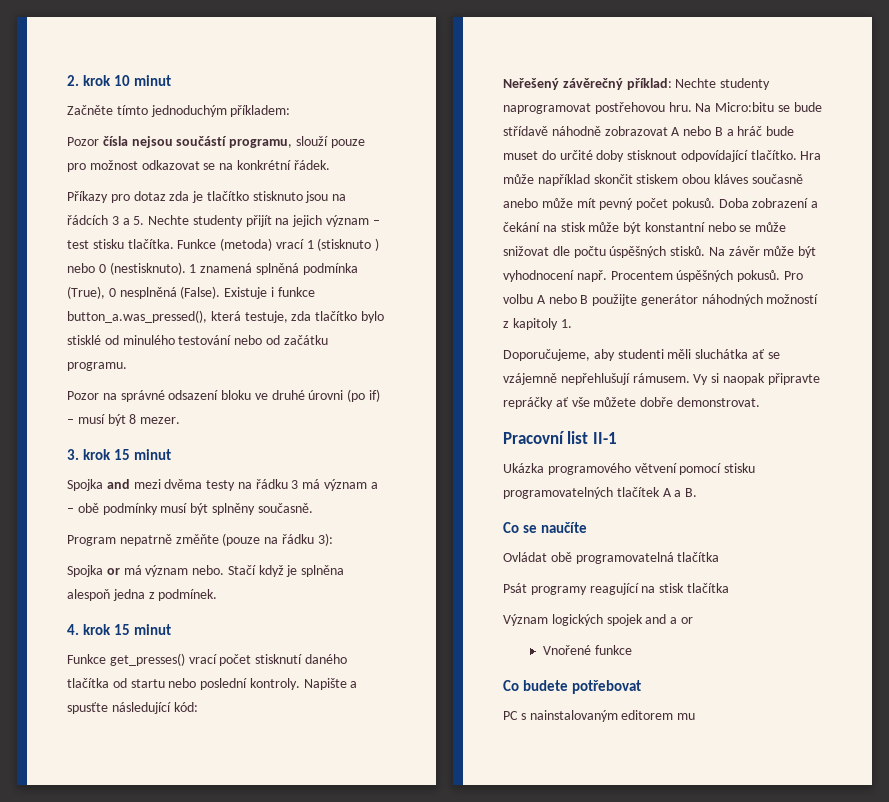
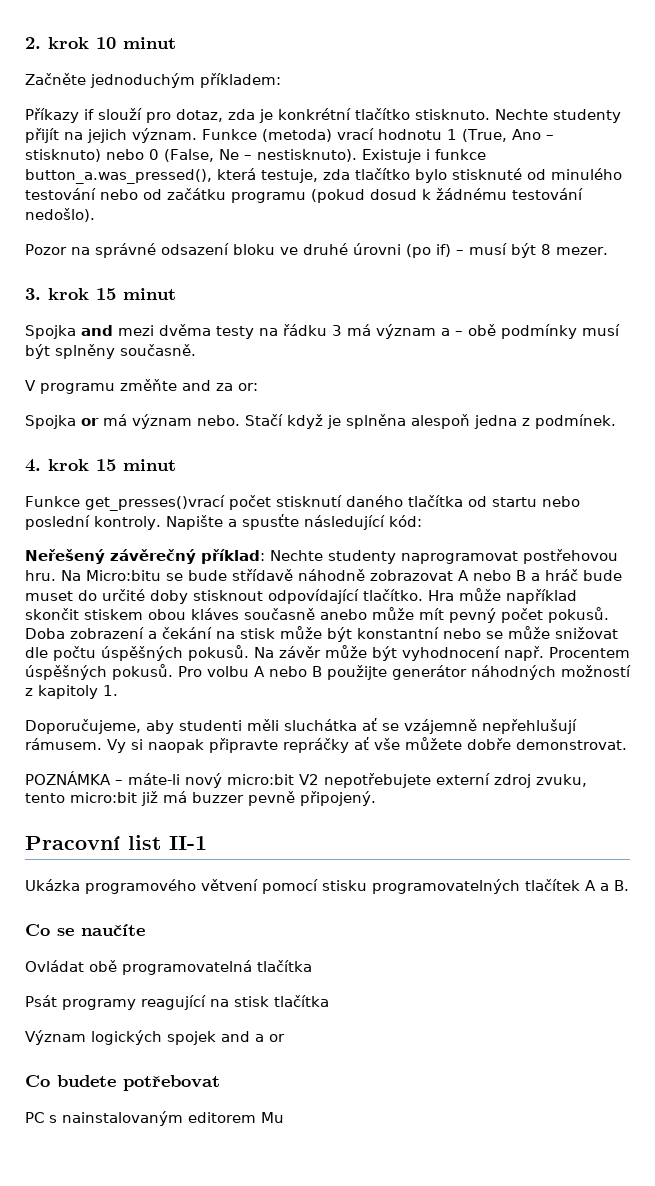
[116,105,148,115] tímto -> (86, 79) none
[67,136,365,148] [67,160,330,172] [67,191,347,203] [67,215,145,225] Pozor čísla nejsou součástí programu, slouží pouze pro možnost odkazovat se na konkrétní řádek. // Příkazy pro dotaz zda je tlačítko stisknuto jsou na řádcích 3 a 5. -> [25,108,490,123] Příkazy if slouží pro dotaz, zda je konkrétní tlačítko stisknuto.
[326,215,380,227] [67,238,380,251] [67,262,358,275] [67,286,221,299] význam – test stisku tlačítka. Funkce (metoda) vrací 1 (stisknuto ) nebo 0 (nestisknuto). 1 znamená splněná podmínka (True), 0 nesplněná (False). -> [132,128,554,143] [25,149,357,162] význam. Funkce (metoda) vrací hodnotu 1 (True, Ano – stisknuto) nebo 0 (False, Ne – nestisknuto).
[67,335,101,345] stisklé -> [452,168,522,180] stisknuté
[67,362,127,371] programu. -> [231,188,583,203] [25,208,95,222] programu (pokud dosud k žádnému testování nedošlo).
[67,533,333,546] Program nepatrně změňte (pouze na řádku 3): -> [25,379,258,394] V programu změňte and za or:
[109,653,217,666] get_presses() vrací -> [85,495,225,511] get_presses()vrací
[670,246,706,256] stisků. -> [188,645,249,661] pokusů.
(760, 402) none -> [25,771,587,788] [25,791,376,806] // POZNÁMKA – máte-li nový micro:bit V2 nepotřebujete externí zdroj zvuku, tento micro:bit již má buzzer pevně připojený.
[542,645,632,655] // Vnořené funkce -> (285, 1038) none
[677,713,696,720] mu -> [261,1112,284,1123] Mu

